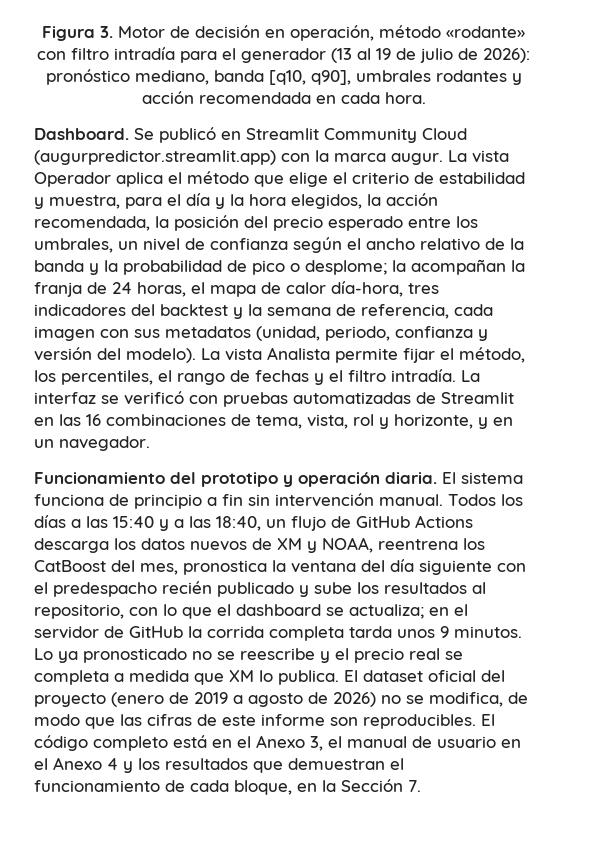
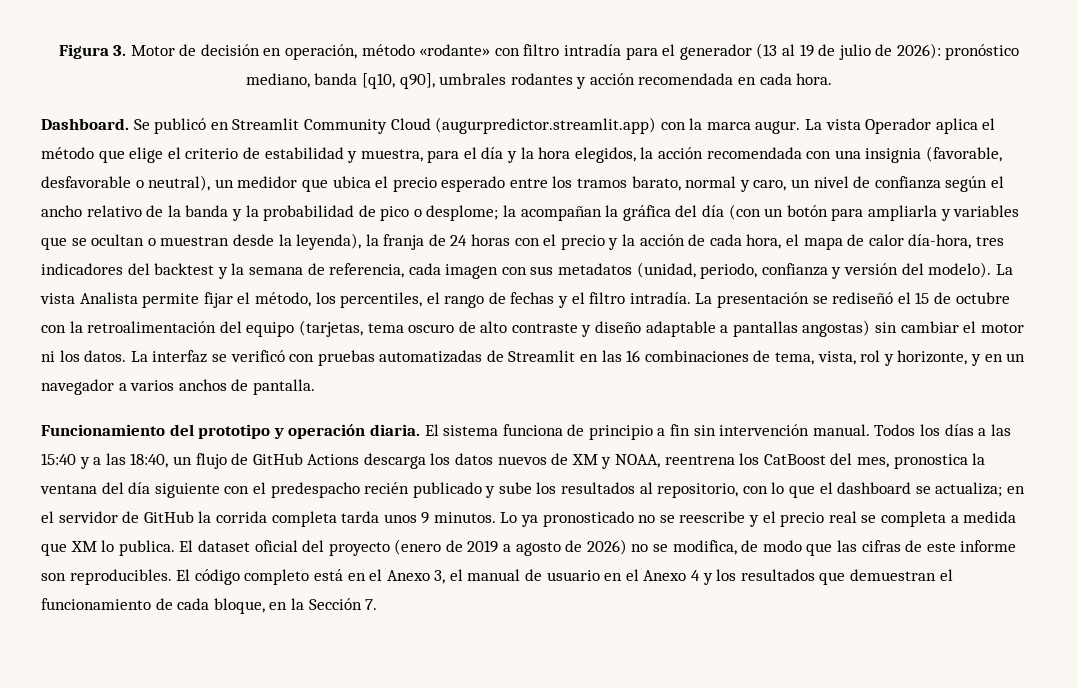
[34,215,478,231] [34,238,113,253] recomendada, la posición del precio esperado entre los umbrales, -> [706,146,1002,163] [41,175,787,192] recomendada con una insignia (favorable, desfavorable o neutral), un medidor que ubica el precio esperado entre los tramos barato, normal y caro,
[34,282,186,297] franja de 24 horas, -> [622,204,1020,221] [41,233,782,250] gráfica del día (con un botón para ampliarla y variables que se ocultan o muestran desde la leyenda), la franja de 24 horas con el precio y la acción de cada hora,
(480, 376) none -> [717,292,1010,308] [41,320,1024,337] [41,350,148,362] presentación se rediseñó el 15 de octubre con la retroalimentación del equipo (tarjetas, tema oscuro de alto contraste y diseño adaptable a pantallas angostas) sin cambiar el motor ni los datos. La
[59,436,150,451] navegador. -> [41,379,315,395] navegador a varios anchos de pantalla.

